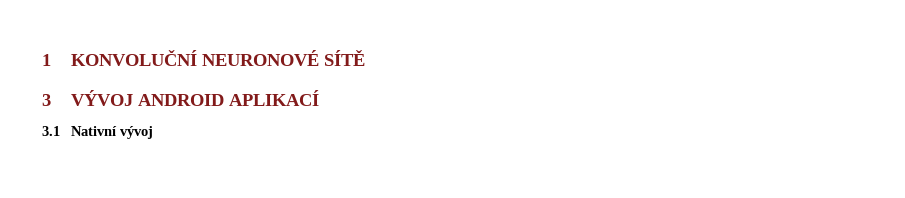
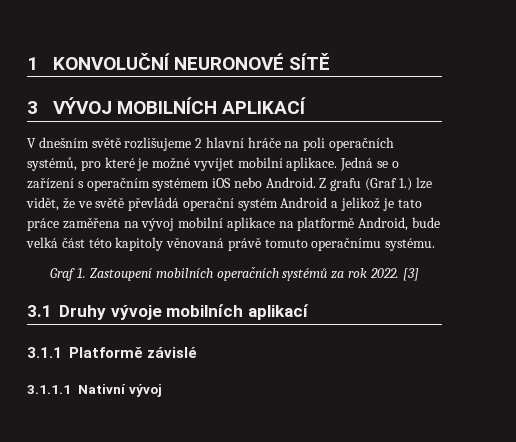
[137,94,224,106] ANDROID -> [116,97,217,114] MOBILNÍCH
[42,126,60,136] 3.1 -> [27,137,395,151] [27,157,399,171] [27,177,432,191] [26,197,422,211] [27,217,441,231] [26,237,436,251] [50,266,419,281] [27,304,309,320] [27,346,198,358] [27,385,71,394] V dnešním světě rozlišujeme 2 hlavní hráče na poli operačních systémů, pro které je možné vyvíjet mobilní aplikace. Jedná se o zařízení s operačním systémem iOS nebo Android. Z grafu (Graf 1.) lze vidět, že ve světě převládá operační systém Android a jelikož je tato práce zaměřena na vývoj mobilní aplikace na platformě Android, bude velká část této kapitoly věnovaná právě tomuto operačnímu systému. // Graf 1. Zastoupení mobilních operačních systémů za rok 2022. [3] // 3.1 Druhy vývoje mobilních aplikací // 3.1.1 Platformě závislé // 3.1.1.1

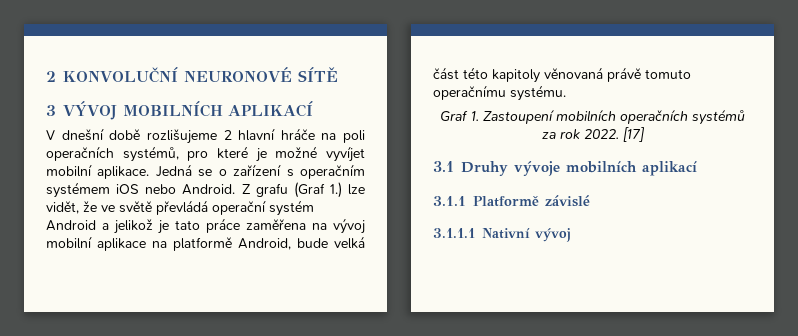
[27,57,38,70] 1 -> [46,71,56,82] 2
[38,137,121,148] dnešním světě -> [61,128,141,141] dnešní době
[402,268,419,281] [3] -> [622,127,645,142] [17]

